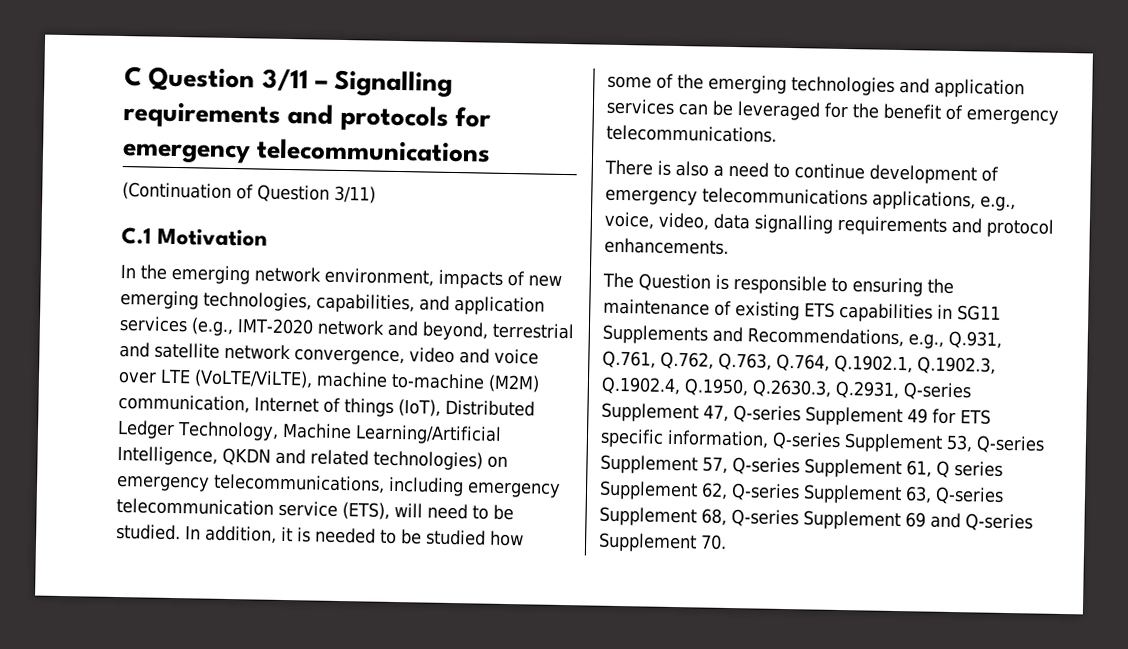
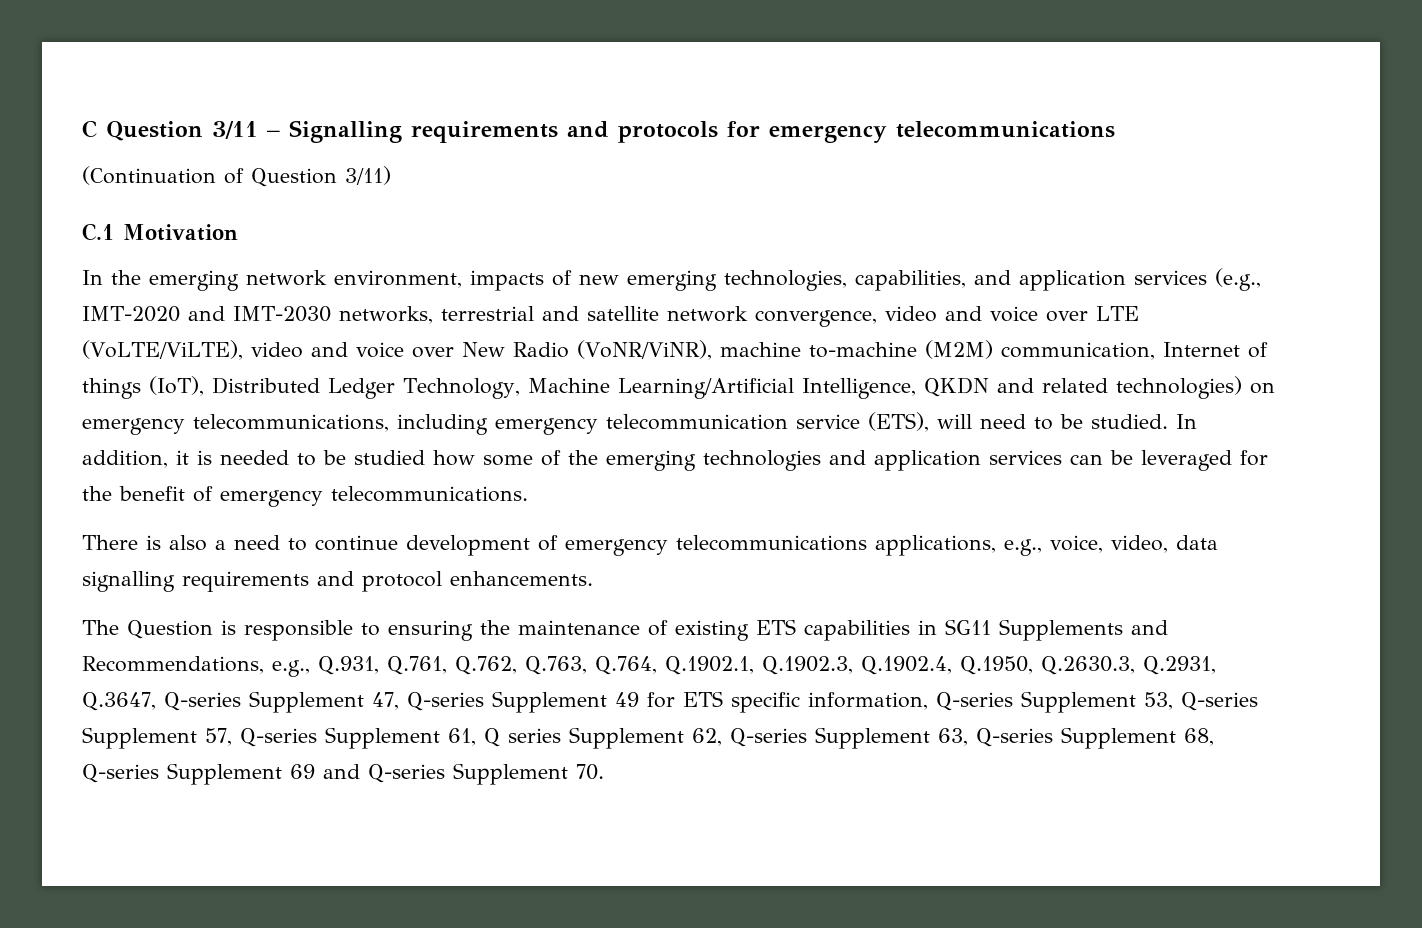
[316,319,489,341] network and beyond, -> [188,306,433,324] and IMT-2030 networks,
(313, 379) none -> [250,340,712,360] video and voice over New Radio (VoNR/ViNR),
(900, 390) none -> [82,692,156,711] Q.3647,

